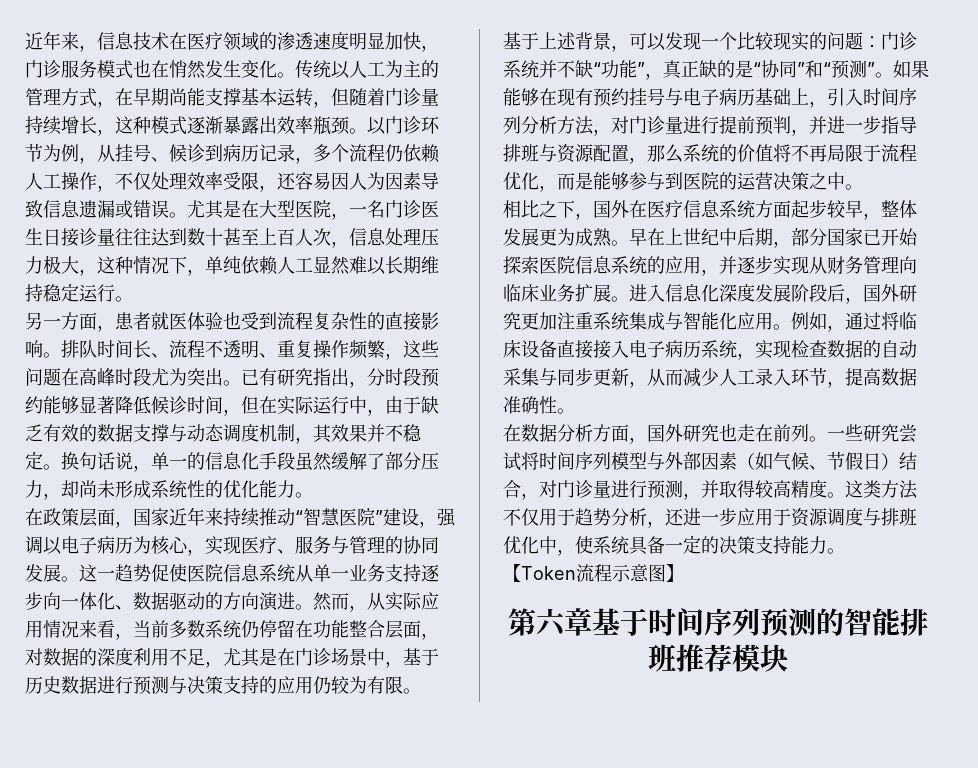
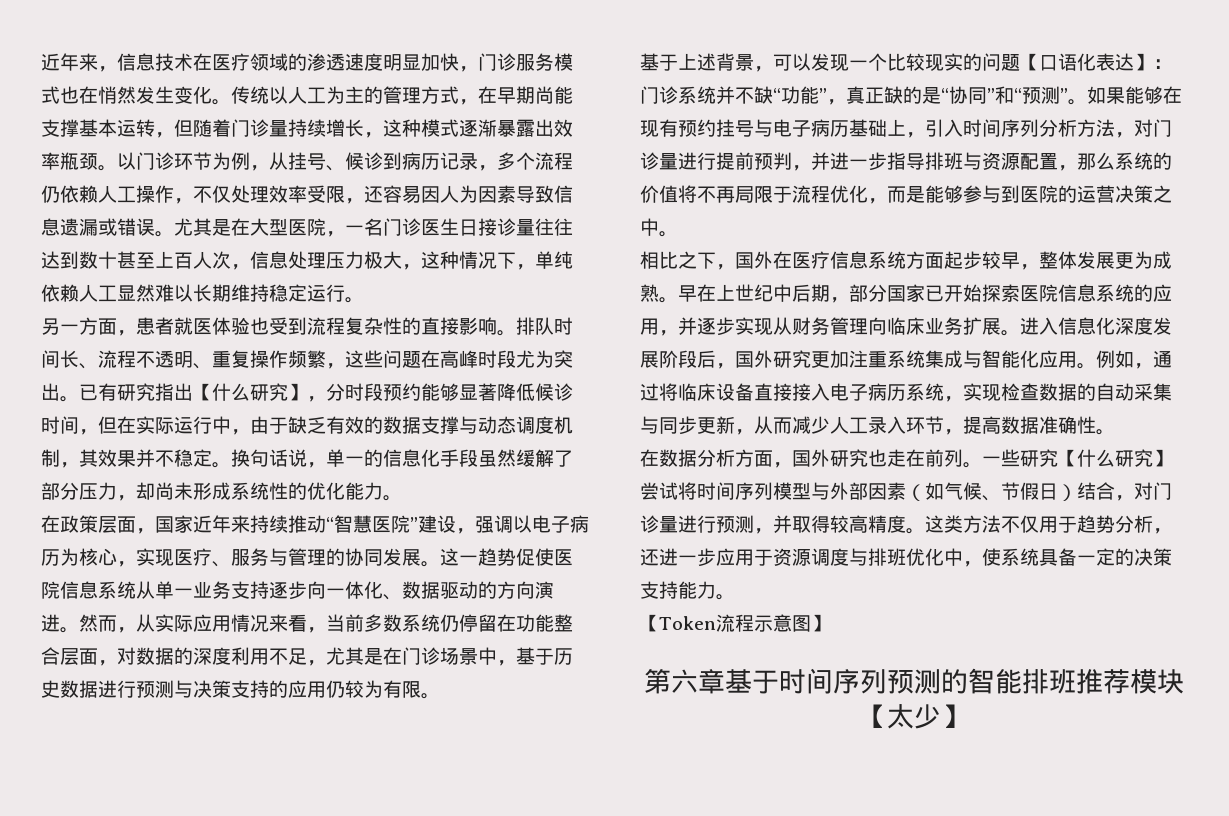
(349, 377) none -> [193,383,307,401] 【什么研究】
(863, 41) none -> [1020,53,1153,71] 【口语化表达】
(899, 433) none -> [1058,449,1172,467] 【什么研究】
(788, 658) none -> [860,704,968,729] 【太少】

